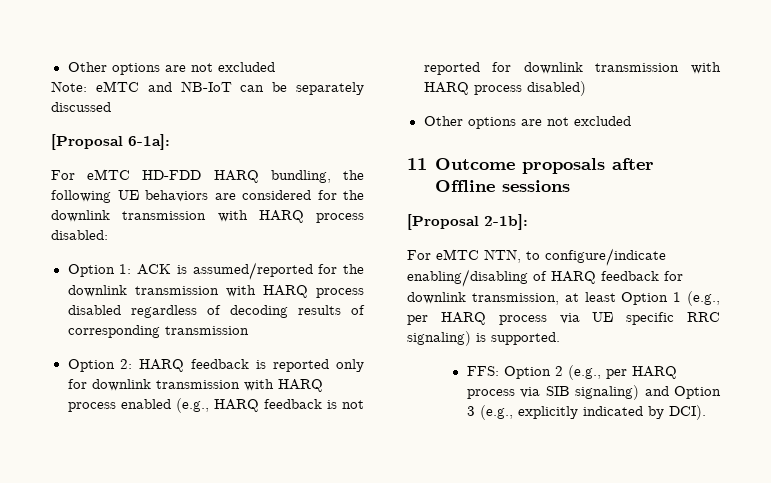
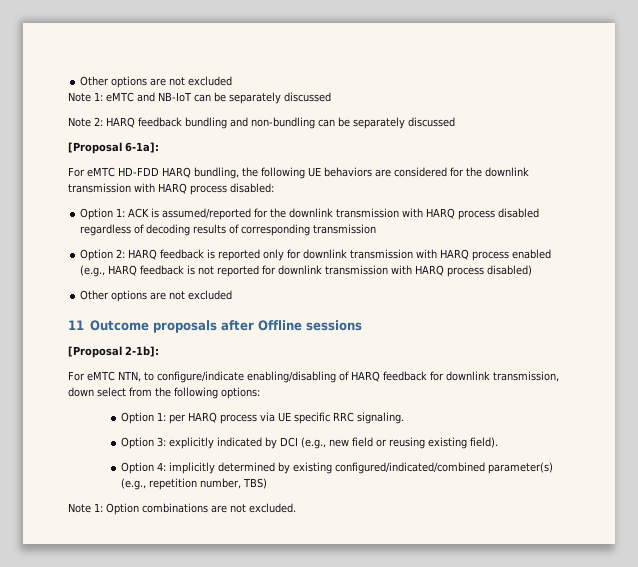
[67,62,275,75] [51,81,87,92] Other options are not excluded // Note: -> [80,76,233,88] [68,92,103,102] Other options are not excluded // Note 1:
(111, 107) none -> [68,117,455,129] // Note 2: HARQ feedback bundling and non-bundling can be separately discussed
[564,291,720,306] at least Option 1 (e.g., -> [68,387,260,399] [120,412,166,424] down select from the following options: // Option 1:
[407,331,560,346] [466,365,677,380] [466,385,721,400] [466,405,706,420] signaling) is supported. // FFS: Option 2 (e.g., per HARQ process via SIB signaling) and Option 3 (e.g., explicitly indicated by DCI). -> [356,412,404,424] [120,437,498,449] [120,462,553,474] [120,478,267,490] [68,503,296,515] signaling. // Option 3: explicitly indicated by DCI (e.g., new field or reusing existing field). // Option 4: implicitly determined by existing configured/indicated/combined parameter(s) (e.g., repetition number, TBS) // Note 1: Option combinations are not excluded.

